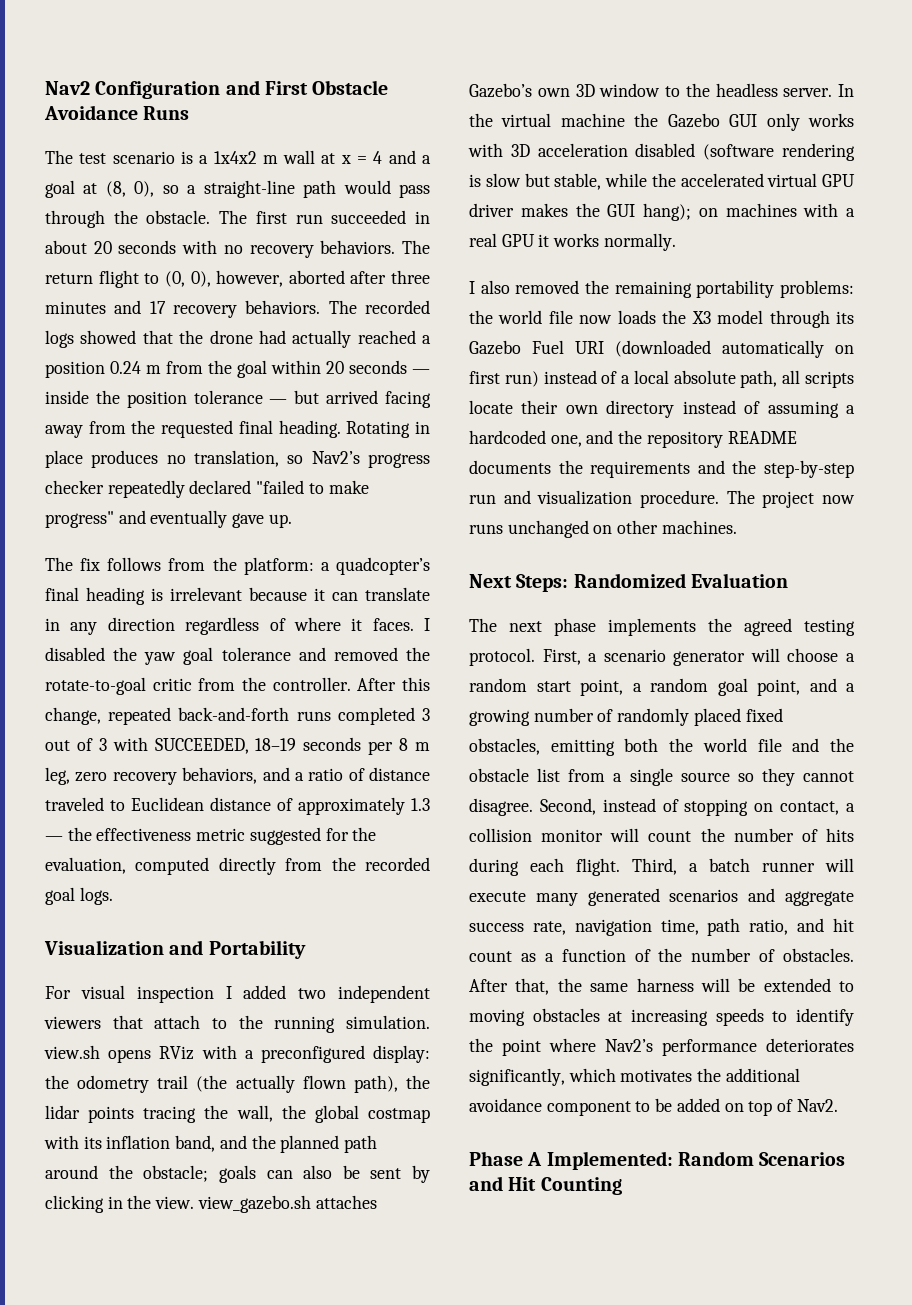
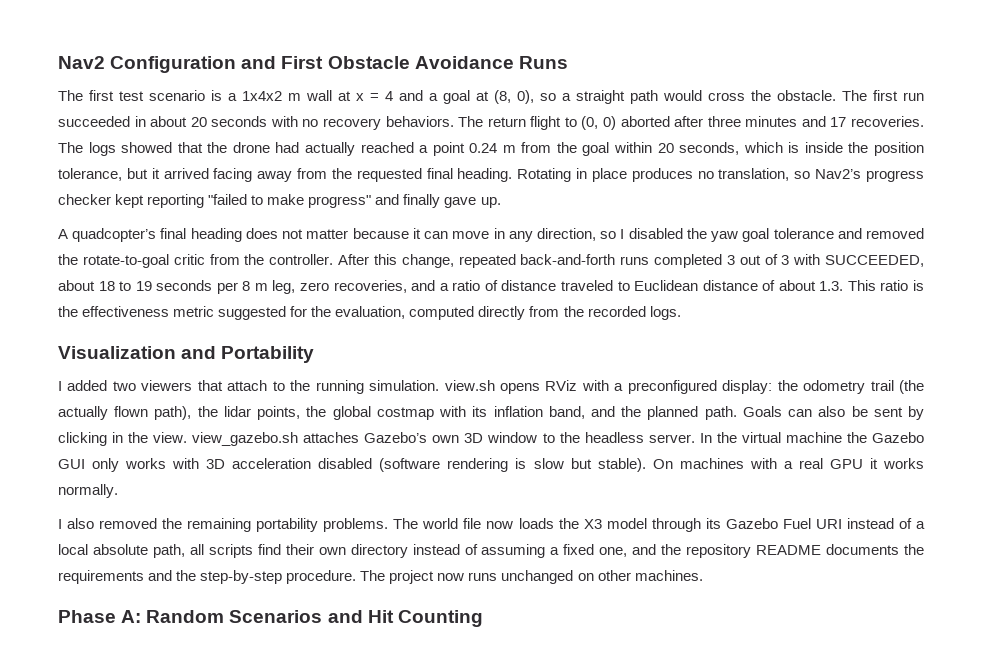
(73, 157) none -> [89,90,114,101] first
[203,180,295,198] straight-line -> [576,90,625,104] straight
[399,184,431,198] [45,210,105,228] pass through -> [708,92,745,101] cross
[190,270,284,287] 0), however, -> [602,116,616,130] 0)
[173,300,430,318] recovery behaviors. The recorded -> [850,116,924,127] [58,142,83,153] recoveries. The
[45,361,105,378] position -> [432,142,465,156] point
[349,360,430,374] [45,390,320,408] seconds — inside the position tolerance — but -> [679,142,925,156] [58,168,160,181] seconds, which is inside the position tolerance, but it
[107,480,252,498] repeatedly declared -> [115,194,205,208] kept reporting
[150,510,228,528] eventually -> [403,194,441,208] finally
[45,557,431,575] [45,587,242,605] The fix follows from the platform: a quadcopter’s final heading is irrelevant -> [58,228,349,242] A quadcopter’s final heading does not matter
[365,587,430,601] translate -> [452,231,490,239] move
[107,617,414,635] direction regardless of where it faces. -> [536,228,617,241] direction, so
[255,738,297,751] 18–19 -> [58,280,152,291] about 18 to 19
[112,767,258,785] recovery behaviors, -> [333,280,407,293] recoveries,
[298,797,430,815] [45,836,63,841] approximately 1.3 — -> [778,280,924,291] about 1.3. This ratio is
[45,887,75,905] goal -> (646, 311) none
[45,985,214,1003] For visual inspection -> (315, 354) none
[338,985,430,1003] independent -> (136, 386) none
[88,1105,273,1123] points tracing the wall, -> [257,406,301,420] points,
[344,1135,378,1153] [45,1165,256,1183] path around the obstacle; goals -> [704,406,782,420] path. Goals
[554,173,855,190] [469,203,718,221] stable, while the accelerated virtual GPU driver makes the GUI hang); on -> [597,458,673,472] stable). On
[780,280,854,298] [469,310,493,324] problems: the -> [323,518,419,532] problems. The
[615,340,854,358] [469,371,539,387] (downloaded automatically on first run) -> (842, 524) none
[469,400,513,414] locate -> [257,544,281,555] find
[469,430,546,444] hardcoded -> [563,544,595,555] fixed
[469,490,633,505] run and visualization -> (283, 577) none
[469,573,788,592] [469,618,855,636] [469,648,855,666] [469,678,855,696] [469,708,783,726] [469,738,854,756] [469,768,854,786] [469,798,855,816] [469,828,854,842] [469,858,854,876] [469,888,854,906] [469,918,854,936] [469,948,854,962] [469,978,854,995] [469,1008,854,1026] [469,1038,854,1056] [469,1068,800,1086] [469,1098,838,1116] // Next Steps: Randomized Evaluation // The next phase implements the agreed testing protocol. First, a scenario generator will choose a random start point, a random goal point, and a growing number of randomly placed fixed obstacles, emitting both the world file and the obstacle list from a single source so they cannot disagree. Second, instead of stopping on contact, a collision monitor will count the number of hits during each flight. Third, a batch runner will execute many generated scenarios and aggregate success rate, navigation time, path ratio, and hit count as a function of the number of obstacles. After that, the same harness will be extended to moving obstacles at increasing speeds to identify the point where Nav2’s performance deteriorates significantly, which motivates the additional avoidance component to be added on top of Nav2. -> (703, 575) none
[527,1151,673,1170] A Implemented: -> [121,610,142,623] A:

